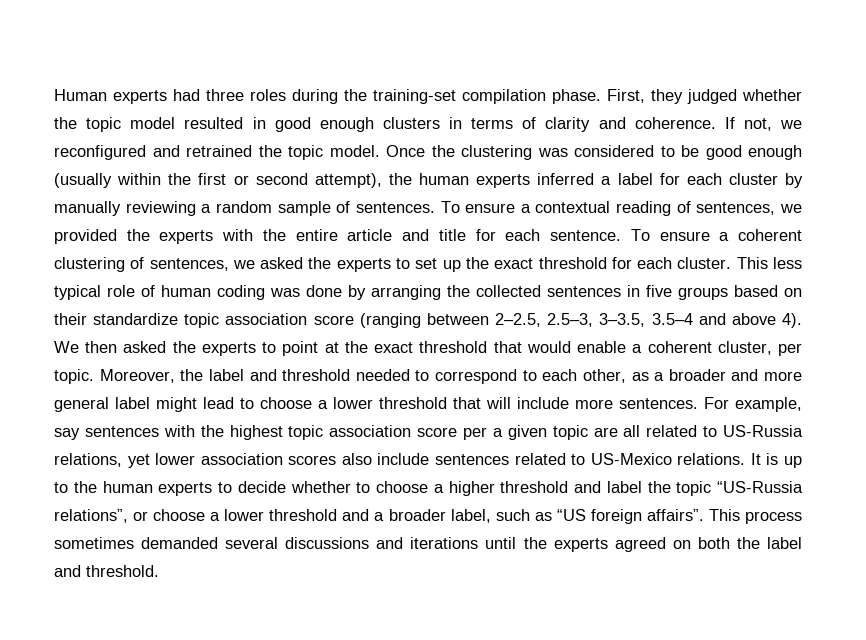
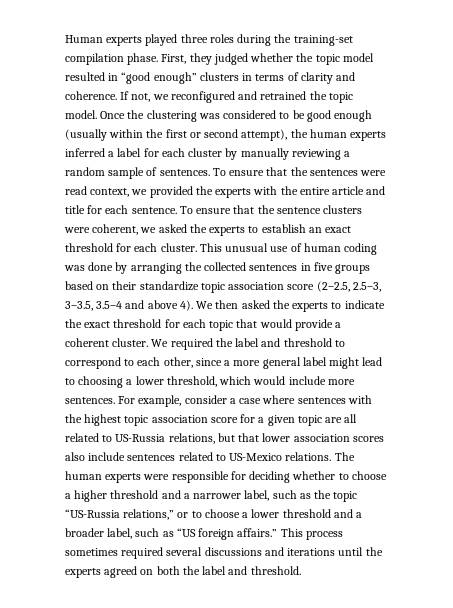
[173,89,200,101] had -> [145,34,178,46] played
[274,117,374,132] good enough -> [121,72,197,84] “good enough”
[520,201,776,216] a contextual reading of sentences, -> [266,167,387,176] [65,186,130,197] that the sentences were read context,
[719,229,803,241] [54,257,229,272] a coherent clustering of sentences, -> [233,205,363,214] [64,224,139,235] that the sentence clusters were coherent,
[415,257,489,272] set up the -> [261,224,322,233] establish an
[772,257,802,269] [54,285,135,300] less typical role -> [225,243,289,252] unusual use
[359,313,542,328] (ranging between 2–2.5, -> [316,281,350,292] (2–2.5,
[282,341,488,356] point at the exact threshold -> [344,300,385,309] [65,319,234,331] indicate the exact threshold for each topic
[577,341,803,356] [54,369,175,384] enable a coherent cluster, per topic. Moreover, -> [294,319,342,331] [65,338,213,350] provide a coherent cluster. We required
[355,369,410,381] needed -> (332, 342) none
[631,369,759,381] as a broader and -> [195,358,231,366] since a
[260,397,511,409] choose a lower threshold that will -> [78,376,286,388] choosing a lower threshold, which would
[54,428,80,440] say -> [184,395,296,404] consider a case where
[463,427,487,440] per -> [240,414,256,423] for
[127,454,150,468] yet -> [217,433,260,442] but that
[750,453,802,468] [54,481,286,496] It is up to the human experts to decide -> [334,452,355,461] [65,471,291,483] The human experts were responsible for deciding
[606,481,803,496] [54,509,149,523] label the topic “US-Russia relations”, or -> [183,490,358,502] [65,509,202,520] a narrower label, such as the topic “US-Russia relations,” or to
[646,509,704,521] affairs”. -> [237,528,278,537] affairs.”
[141,537,219,549] demanded -> [121,547,164,559] required

